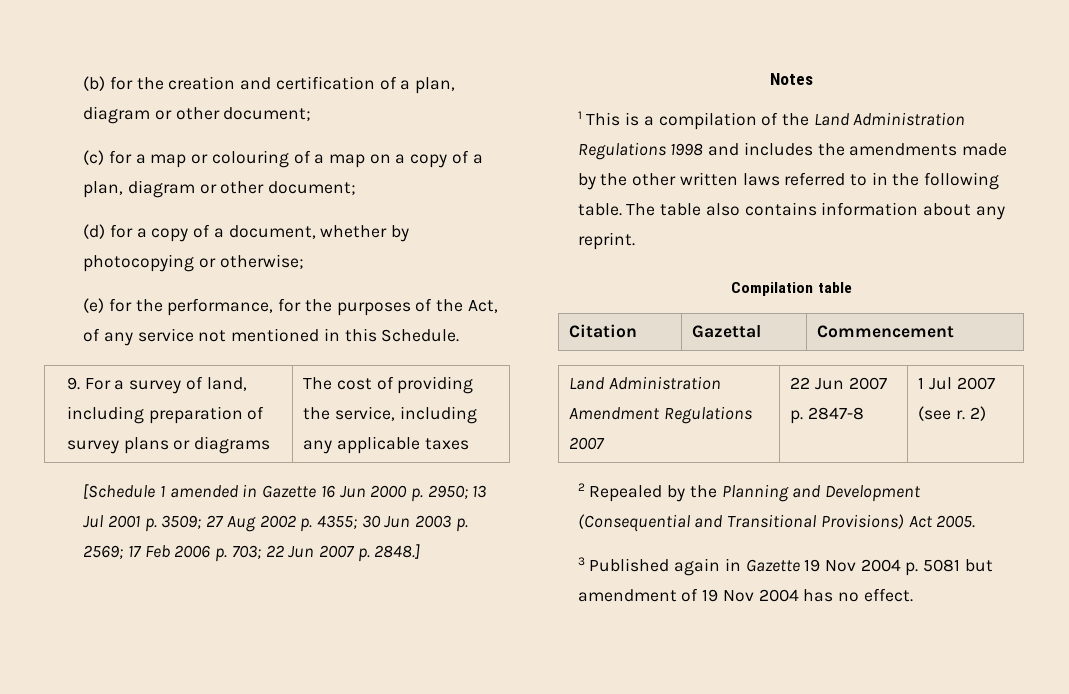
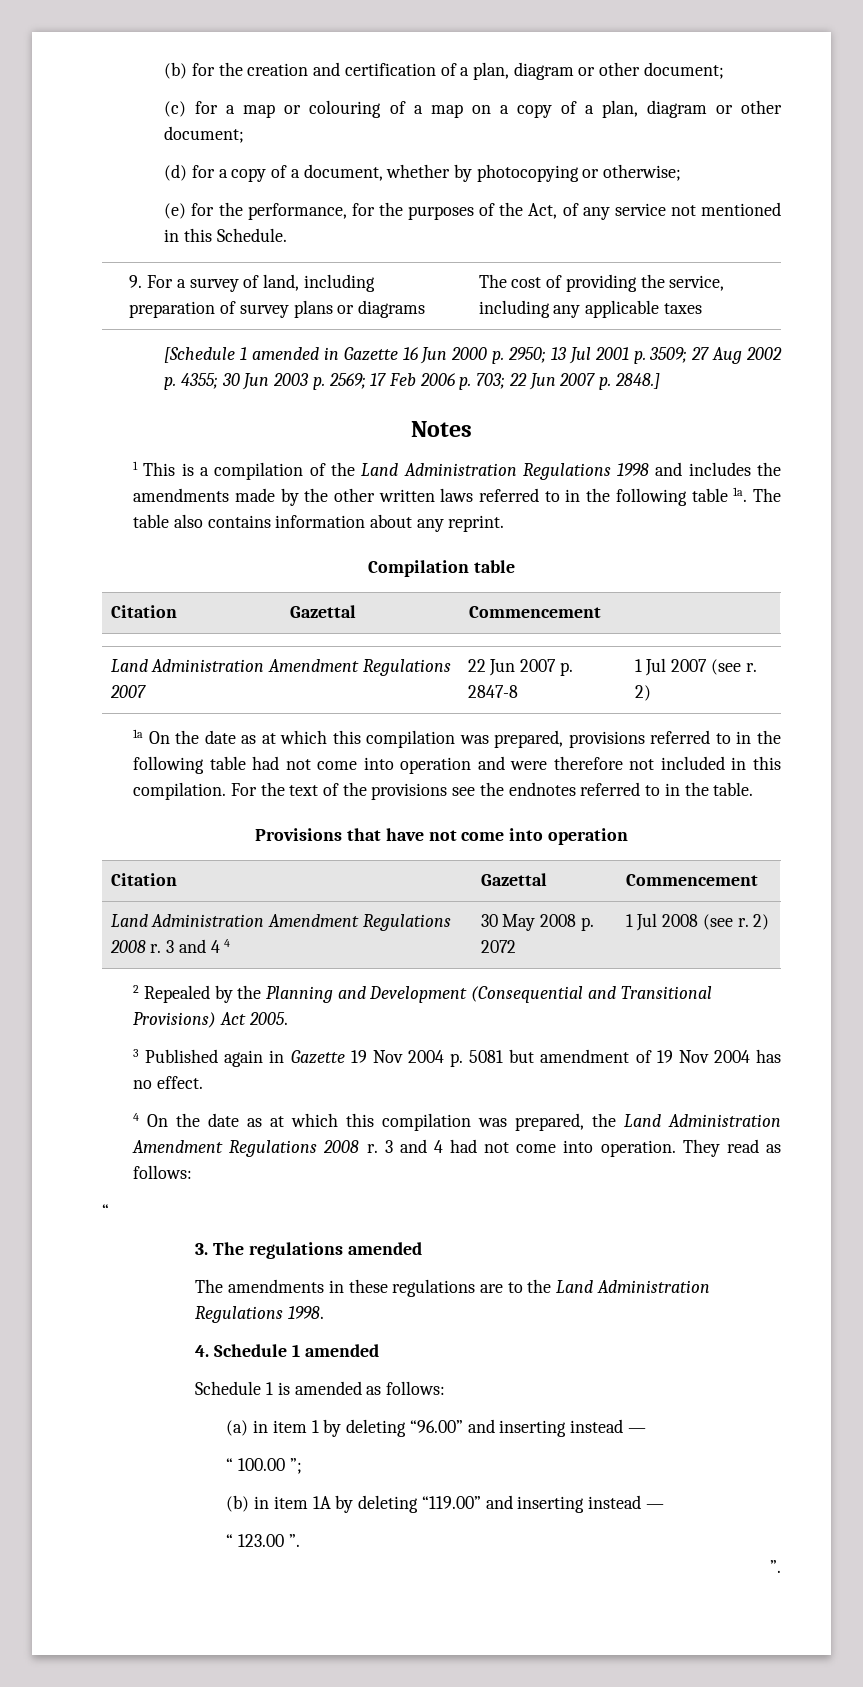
[577,203,622,216] table. -> [691,487,748,502] table 1a.
(986, 413) none -> [133,729,781,748] [133,756,781,774] [133,782,754,800] [255,828,628,845] [110,873,177,886] [480,873,547,886] [625,874,758,886] [110,914,451,931] [109,939,231,953] [480,914,594,931] [480,940,516,953] [625,913,770,931] // 1a On the date as at which this compilation was prepared, provisions referred to in the following table had not come into operation and were therefore not included in this compilation. For the text of the provisions see the endnotes referred to in the table. // Provisions that have not come into operation // Citation | Gazettal | Commencement // Land Administration Amendment Regulations 2008 r. 3 and 4 4 | 30 May 2008 p. 2072 | 1 Jul 2008 (see r. 2)
(913, 595) none -> [133,1113,781,1131] [132,1139,782,1157] [133,1165,193,1179] [102,1204,109,1217] [195,1242,422,1259] [195,1279,710,1297] [195,1306,325,1323] [195,1344,379,1357] [195,1381,445,1395] [226,1419,646,1437] [226,1458,302,1474] [226,1495,664,1513] [226,1534,300,1547] [770,1560,781,1573] // 4 On the date as at which this compilation was prepared, the Land Administration Amendment Regulations 2008 r. 3 and 4 had not come into operation. They read as follows: // “ // 3. The regulations amended // The amendments in these regulations are to the Land Administration Regulations 1998. // 4. Schedule 1 amended // Schedule 1 is amended as follows: // (a) in item 1 by deleting “96.00” and inserting instead — // “ 100.00 ”; // (b) in item 1A by deleting “119.00” and inserting instead — // “ 123.00 ”. // ”.

